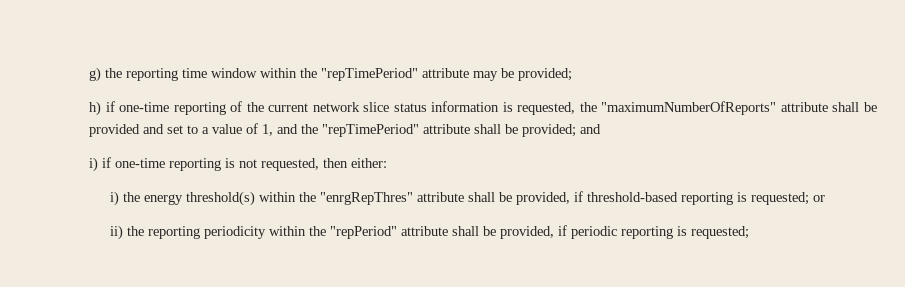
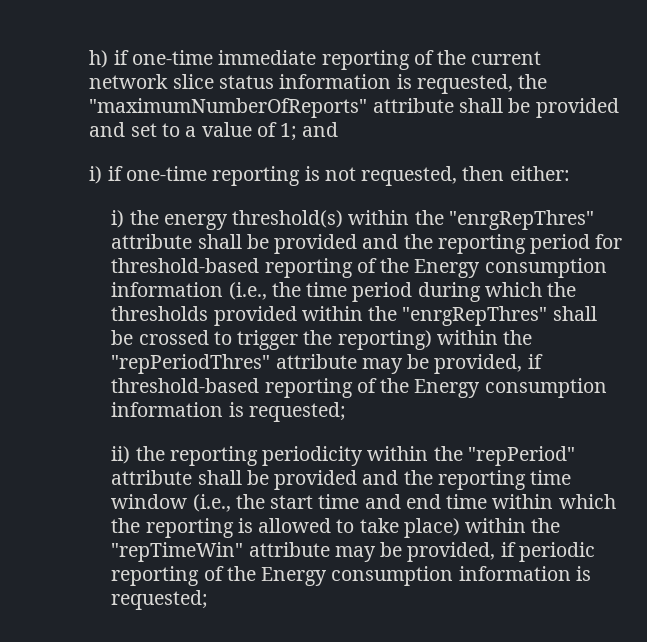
[89,67,573,82] g) the reporting time window within the "repTimePeriod" attribute may be provided; // -> (89, 59) none
(170, 107) none -> [218,50,317,65] immediate
[262,124,577,137] 1, and the "repTimePeriod" attribute shall be provided; -> [280,123,298,141] 1;
[515,191,825,205] provided, if threshold-based reporting is requested; or -> [274,234,623,254] [111,258,607,278] [111,282,577,302] [111,306,597,326] [111,330,533,350] [111,354,543,374] [111,378,607,398] [111,402,346,422] provided and the reporting period for threshold-based reporting of the Energy consumption information (i.e., the time period during which the thresholds provided within the "enrgRepThres" shall be crossed to trigger the reporting) within the "repPeriodThres" attribute may be provided, if threshold-based reporting of the Energy consumption information is requested;
[499,225,673,239] provided, if periodic reporting -> [274,470,572,490] [111,494,616,512] [111,518,561,538] [111,542,595,562] [111,566,571,586] provided and the reporting time window (i.e., the start time and end time within which the reporting is allowed to take place) within the "repTimeWin" attribute may be provided, if periodic reporting of the Energy consumption information

